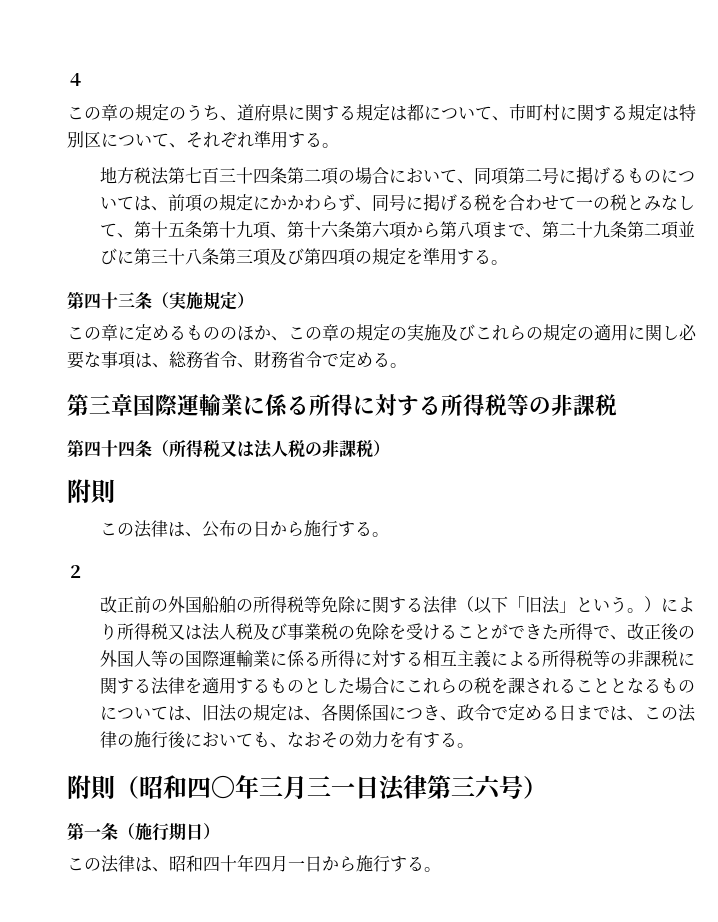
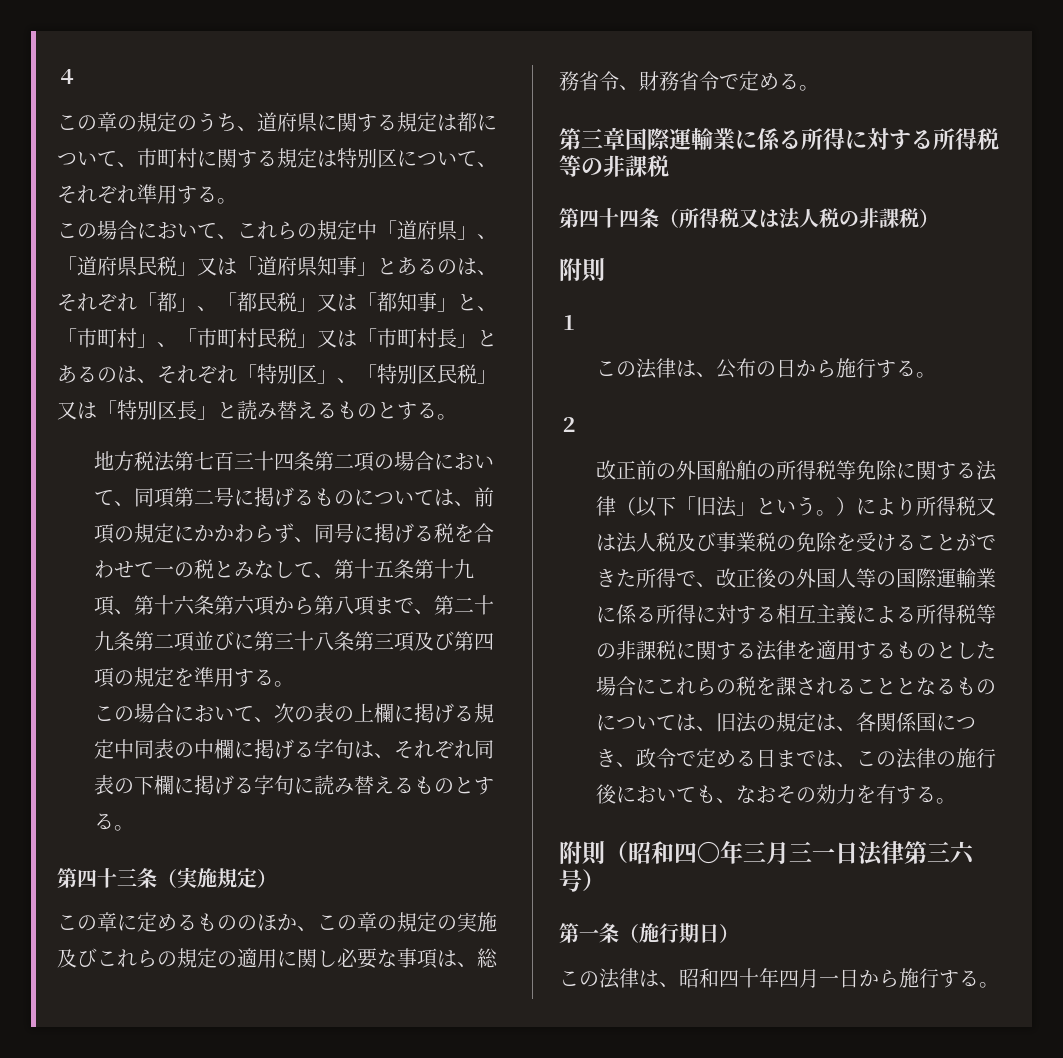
(339, 145) none -> [57,220,497,240] [57,256,497,276] [57,292,497,312] [57,328,497,348] [57,364,497,384] [57,400,457,420] // この場合において、これらの規定中「道府県」、「道府県民税」又は「道府県知事」とあるのは、それぞれ「都」、「都民税」又は「都知事」と、「市町村」、「市町村民税」又は「市町村長」とあるのは、それぞれ「特別区」、「特別区民税」又は「特別区長」と読み替えるものとする。
(508, 262) none -> [93,703,494,723] [93,739,494,759] [93,775,494,795] [93,813,134,831] // この場合において、次の表の上欄に掲げる規定中同表の中欄に掲げる字句は、それぞれ同表の下欄に掲げる字句に読み替えるものとする。
(115, 491) none -> [559,315,579,330] // １

